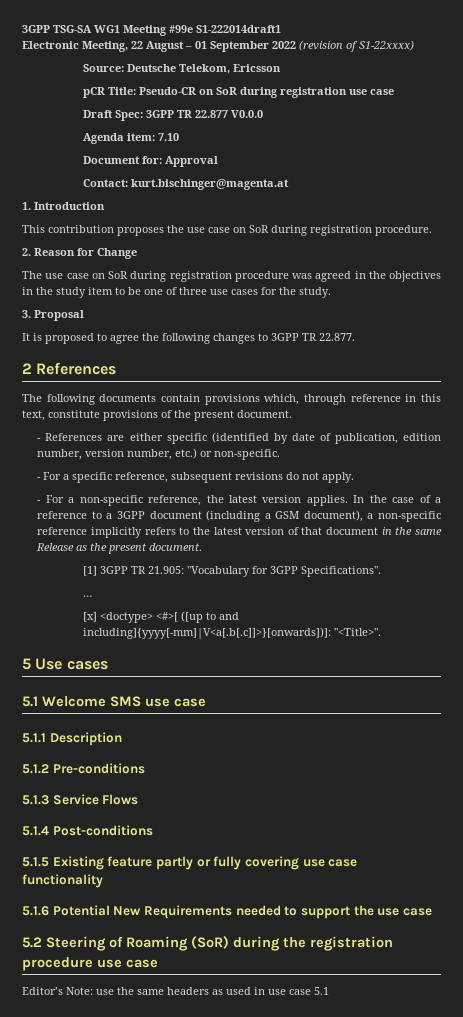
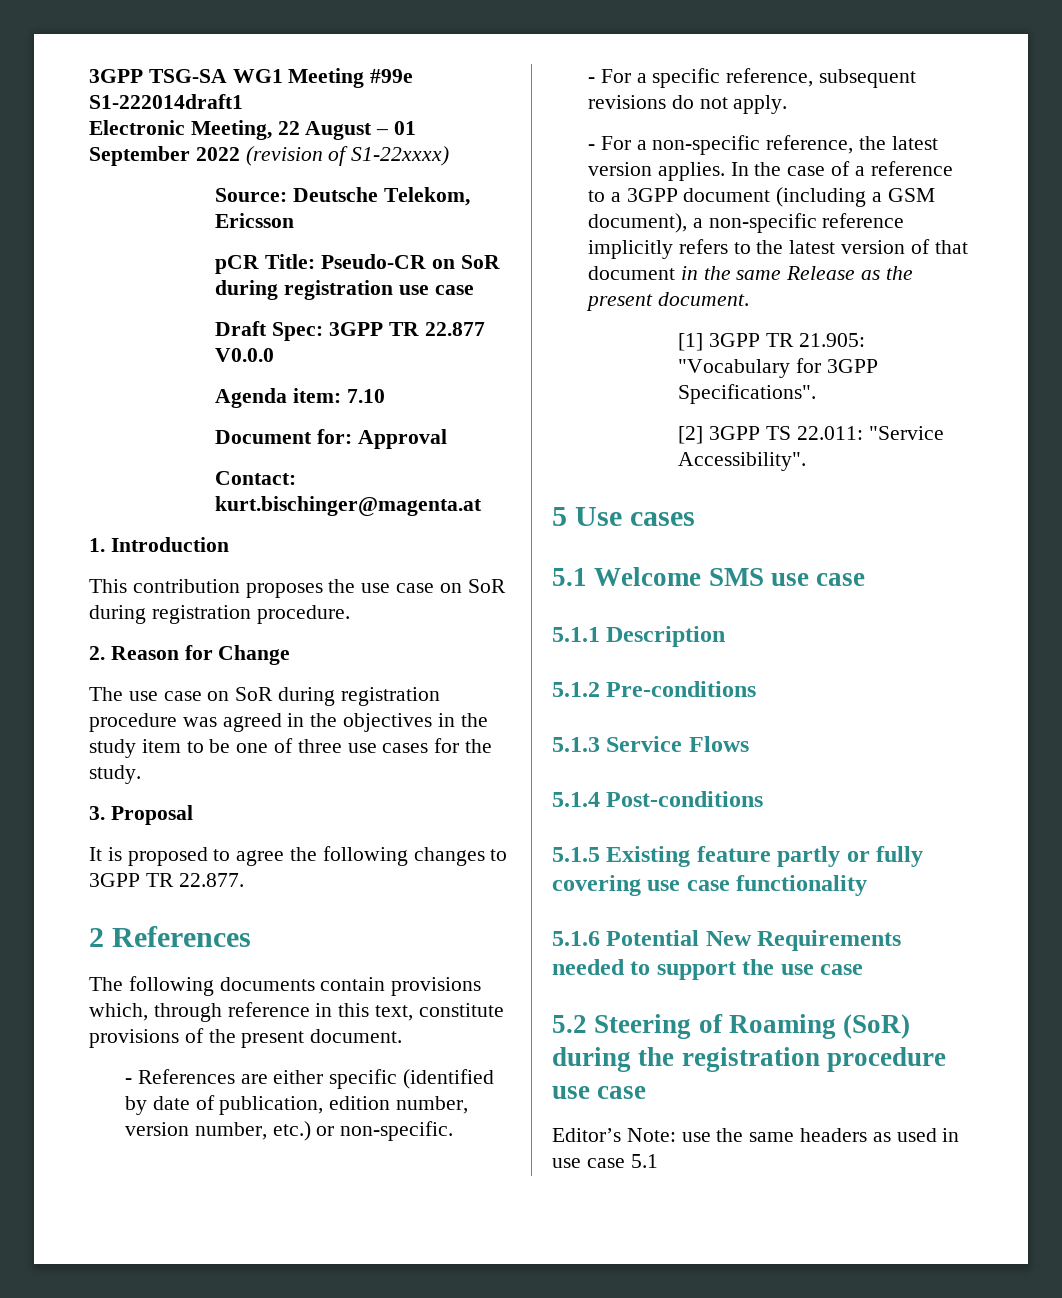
[83,595,93,597] [83,611,240,623] [83,627,382,639] … // [x] <doctype> <#>[ ([up to and including]{yyyy[-mm]|V<a[.b[.c]]>}[onwards])]: "<Title>". -> [678,426,944,444] [678,452,807,471] [2] 3GPP TS 22.011: "Service Accessibility".

